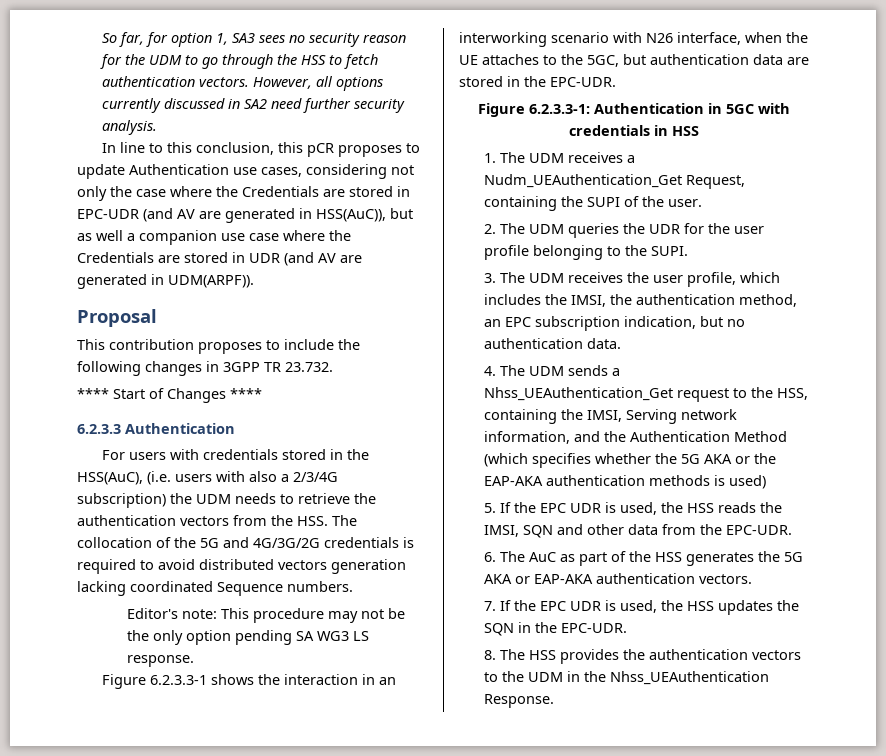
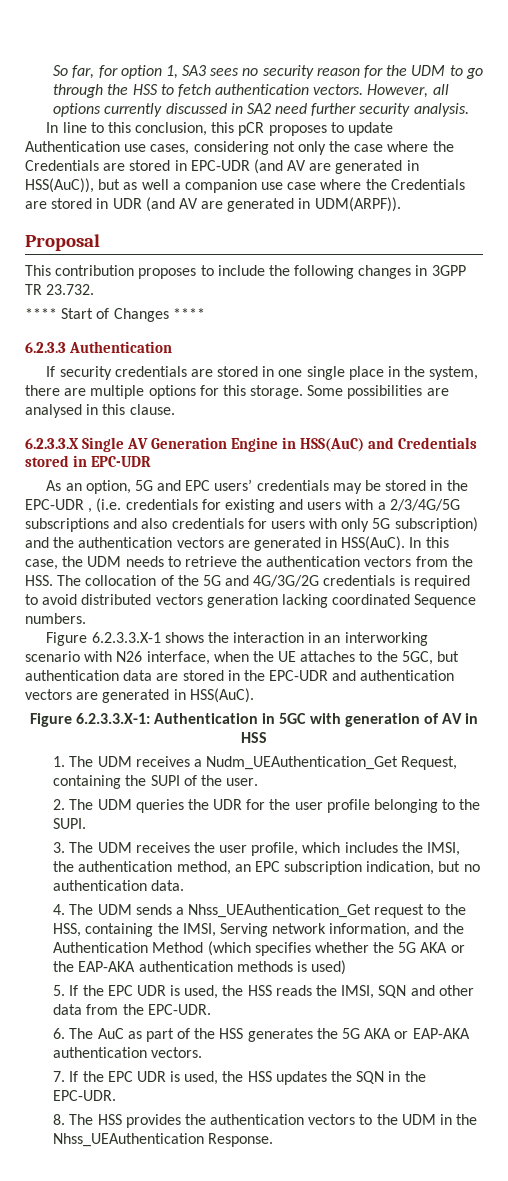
[102,449,370,460] [77,471,338,485] [77,493,166,508] For users with credentials stored in the HSS(AuC), (i.e. users with also a 2/3/4G subscription) -> [46,366,479,380] [25,385,449,399] [25,404,175,418] [25,437,478,452] [25,455,152,467] [46,479,468,494] [25,498,460,513] [25,517,478,532] [25,536,449,551] [25,559,58,570] If security credentials are stored in one single place in the system, there are multiple options for this storage. Some possibilities are analysed in this clause. // 6.2.3.3.X Single AV Generation Engine in HSS(AuC) and Credentials stored in EPC-UDR // As an option, 5G and EPC users’ credentials may be stored in the EPC-UDR , (i.e. credentials for existing and users with a 2/3/4G/5G subscriptions and also credentials for users with only 5G subscription) and the authentication vectors are generated in HSS(AuC). In this case,
[127,608,406,623] [127,630,370,645] [127,655,195,667] [102,674,208,689] // Editor's note: This procedure may not be the only option pending SA WG3 LS response. // Figure 6.2.3.3-1 -> [46,632,161,646] // Figure 6.2.3.3.X-1
[550,77,616,87] [478,103,590,117] EPC-UDR. // Figure 6.2.3.3-1: -> [269,670,455,681] [25,688,254,703] [29,713,150,727] EPC-UDR and authentication vectors are generated in HSS(AuC). // Figure 6.2.3.3.X-1:
[569,125,650,136] credentials -> [344,713,463,727] generation of AV

